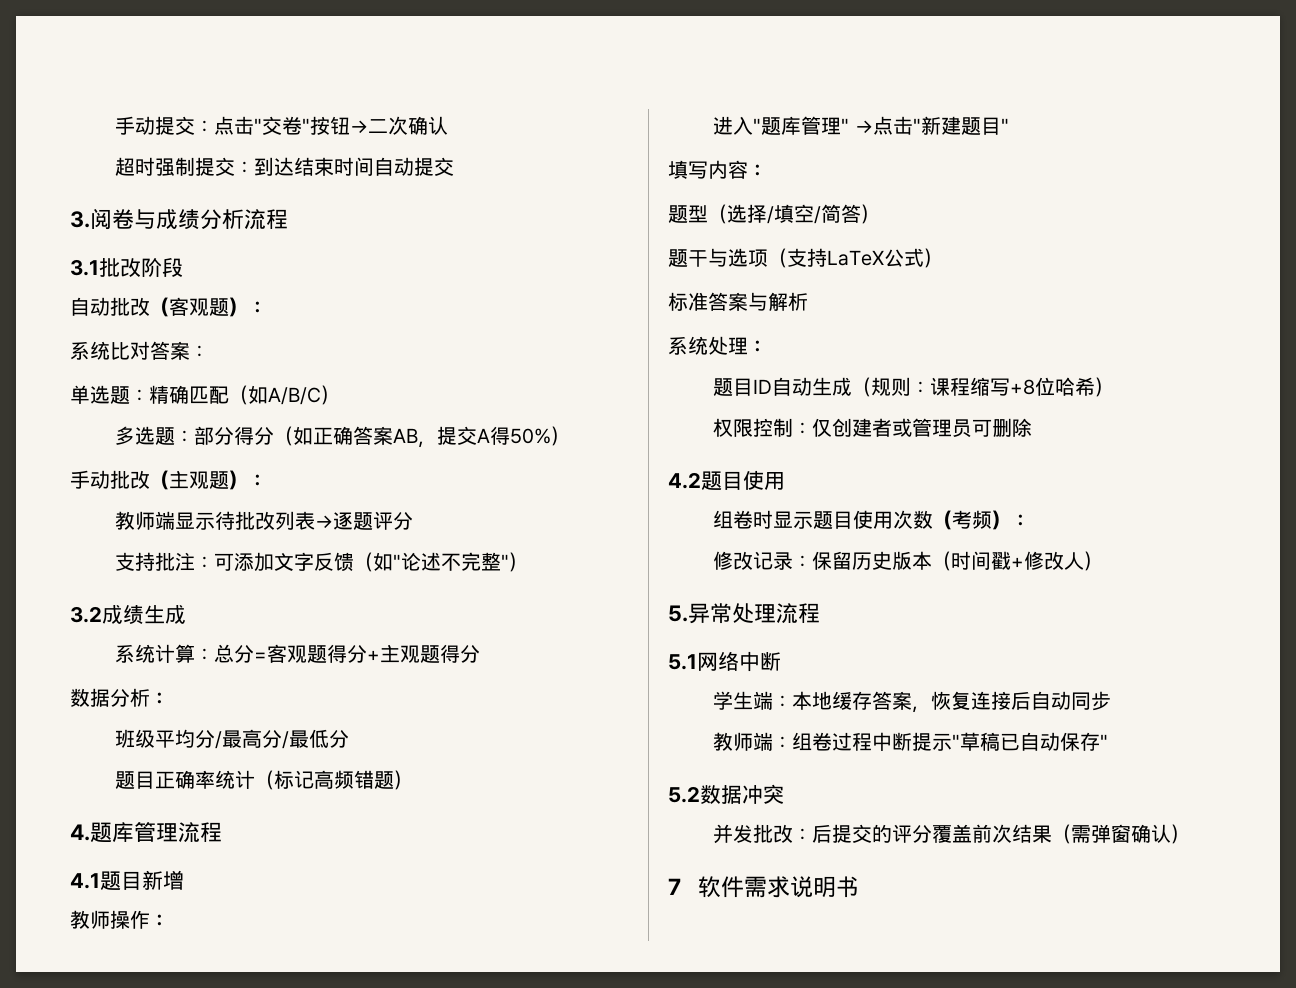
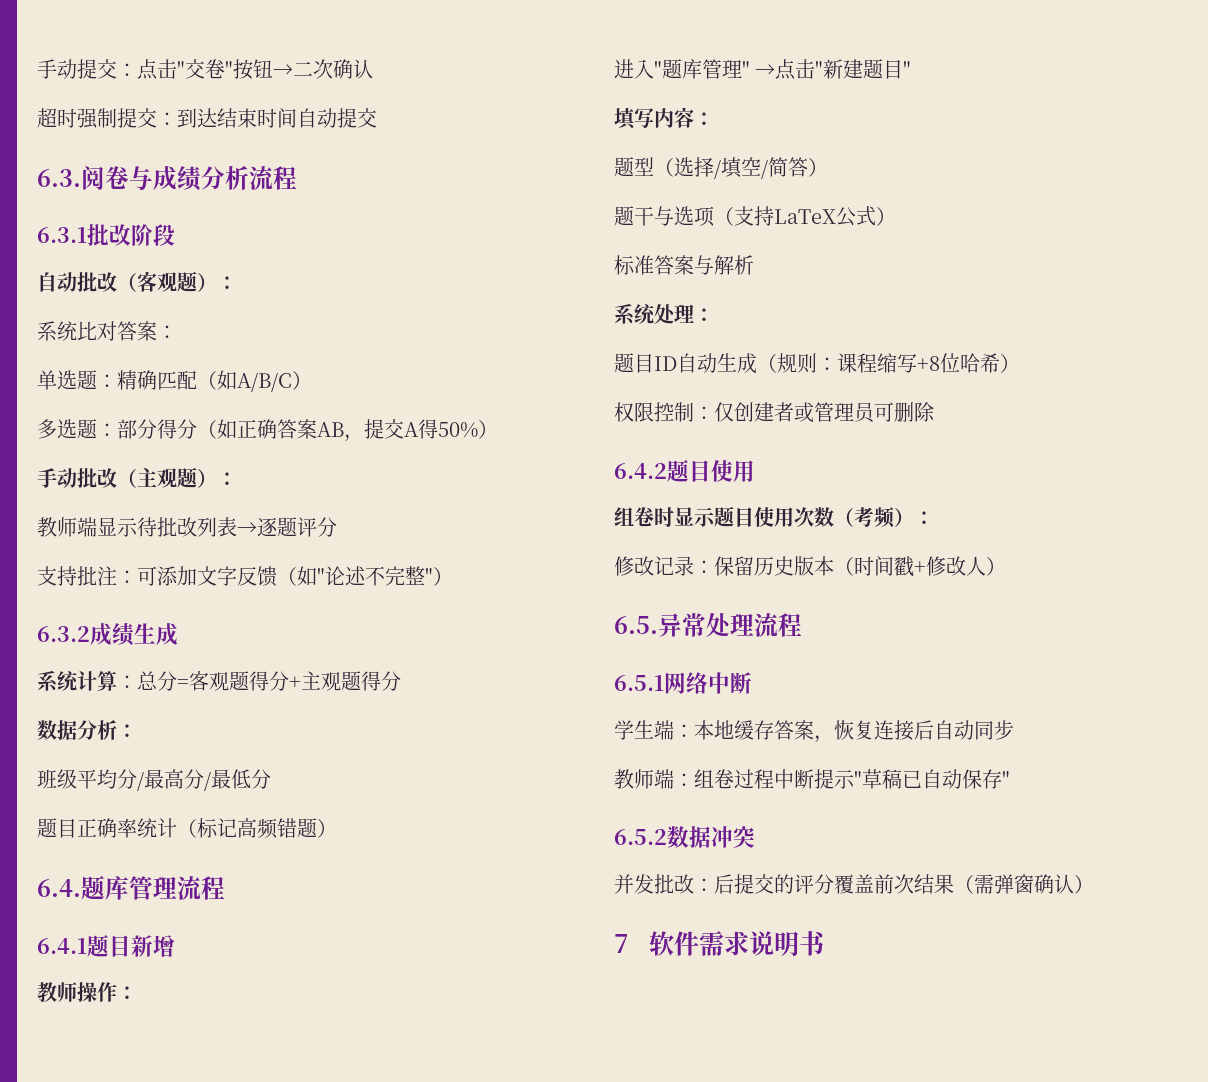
[70,211,90,228] 3. -> [37,169,81,187] 6.3.
[70,259,99,276] 3.1 -> [37,227,87,243] 6.3.1
[70,606,102,623] 3.2 -> [37,626,90,642] 6.3.2
[70,824,90,841] 4. -> [37,879,81,897] 6.4.
[70,873,100,889] 4.1 -> [37,938,87,954] 6.4.1
[668,472,701,489] 4.2 -> [614,463,667,479] 6.4.2
[668,605,688,622] 5. -> [614,616,658,634] 6.5.
[668,654,697,670] 5.1 -> [614,675,664,691] 6.5.1
[668,786,700,803] 5.2 -> [614,829,667,845] 6.5.2

